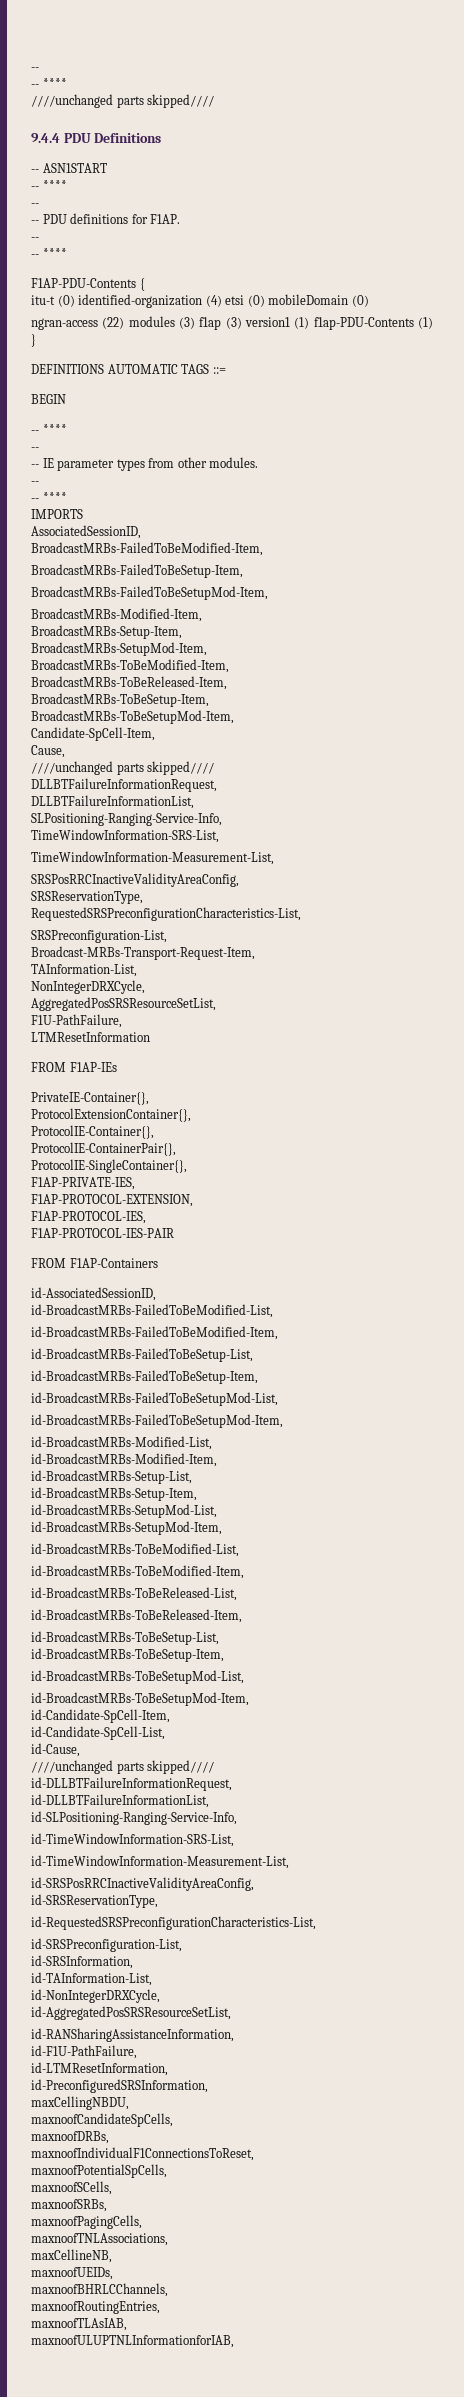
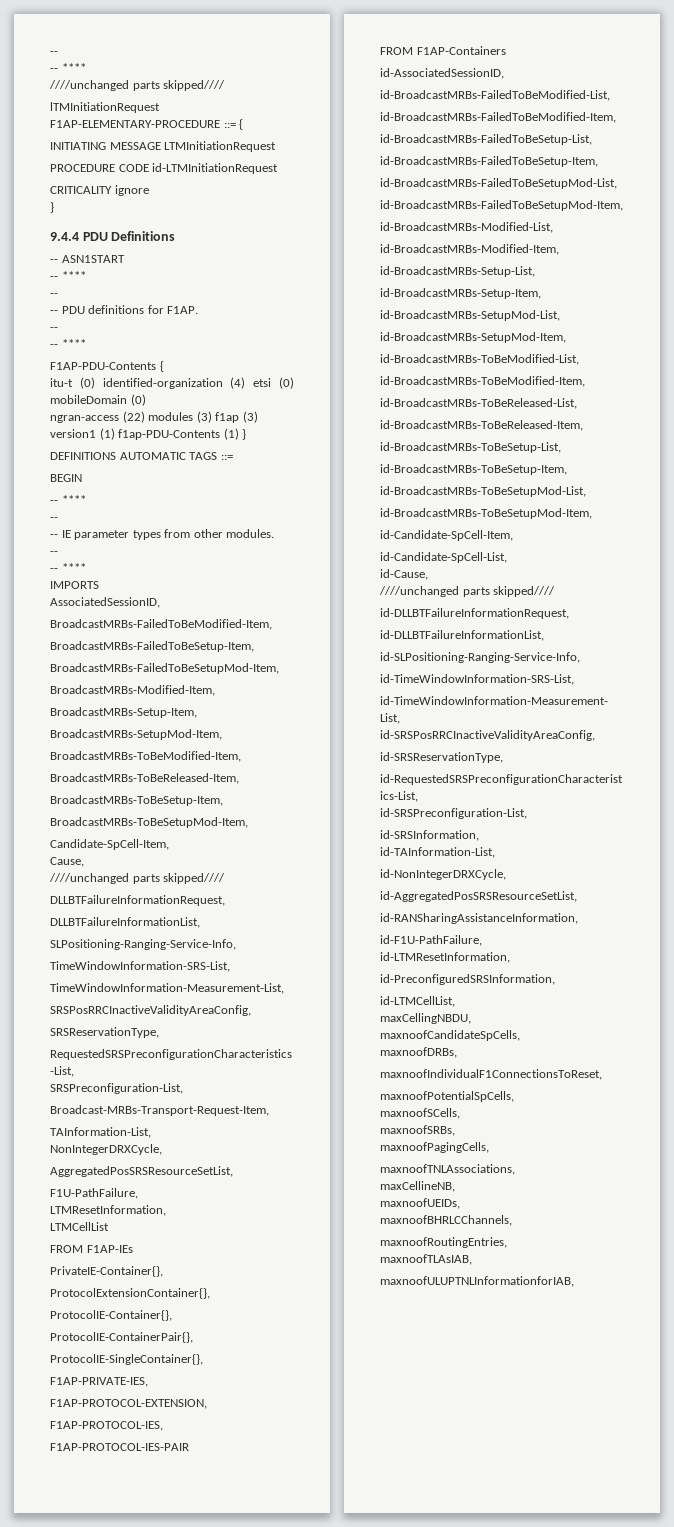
(215, 101) none -> [50,102,160,113] [50,119,244,130] [50,141,277,152] [50,163,279,174] [50,185,149,196] [50,202,54,213] // lTMInitiationRequest F1AP-ELEMENTARY-PROCEDURE ::= { // INITIATING MESSAGE LTMInitiationRequest // PROCEDURE CODE id-LTMInitiationRequest // CRITICALITY ignore // }
[31,1032,150,1042] LTMResetInformation -> [50,1205,166,1216] [50,1222,109,1231] LTMResetInformation, // LTMCellList
(208, 2086) none -> [380,996,455,1007] // id-LTMCellList,

